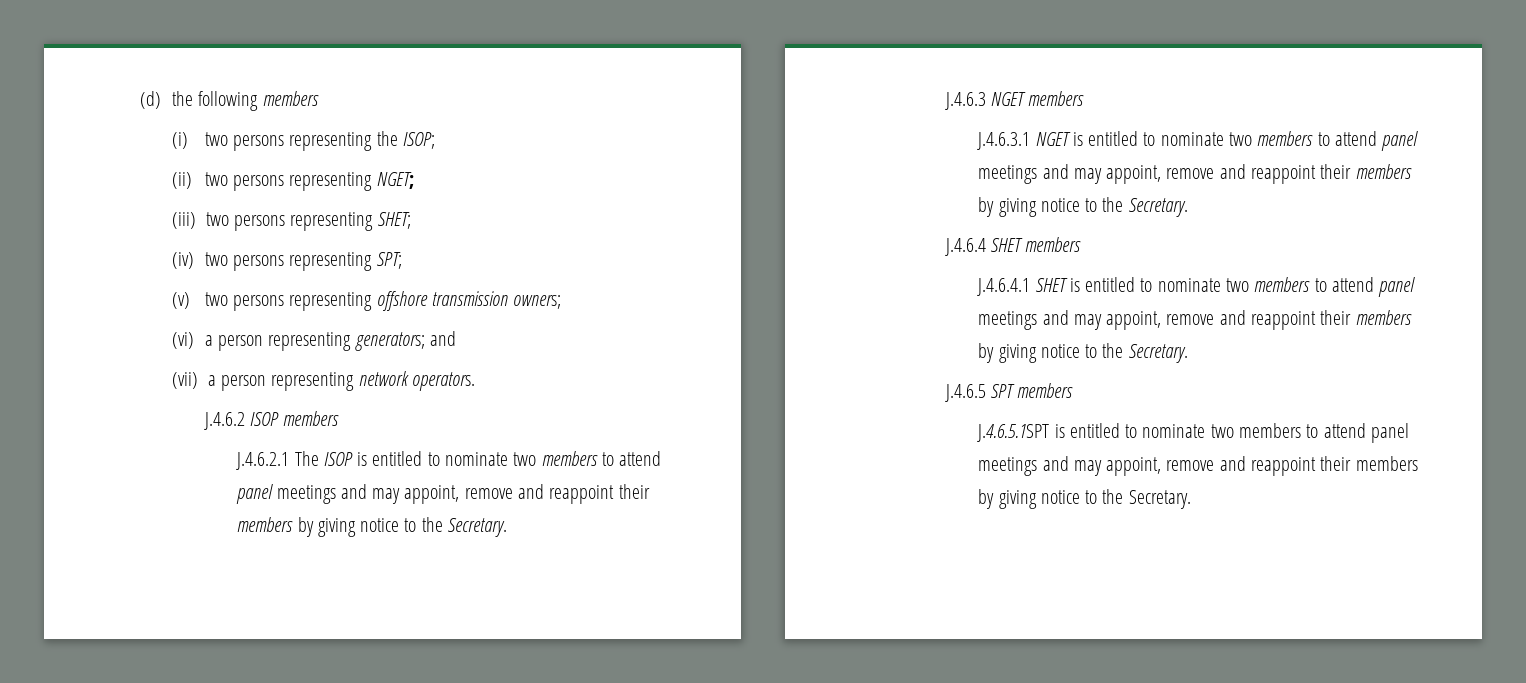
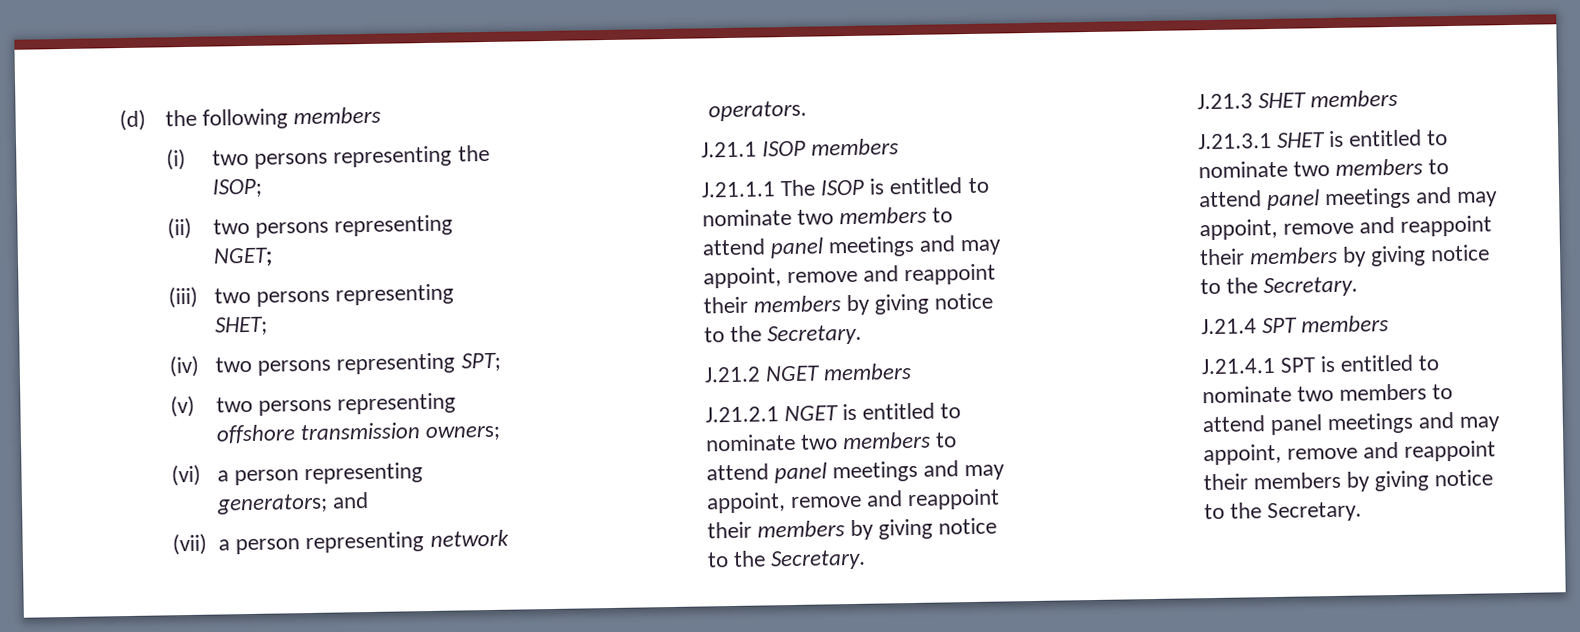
[203,412,245,430] J.4.6.2 -> [700,141,757,158] J.21.1
[236,452,290,470] J.4.6.2.1 -> [700,181,776,198] J.21.1.1
[944,92,986,110] J.4.6.3 -> [703,366,761,383] J.21.2
[977,132,1031,150] J.4.6.3.1 -> [704,406,779,423] J.21.2.1
[944,238,986,256] J.4.6.4 -> [1196,93,1253,110] J.21.3
[977,278,1031,296] J.4.6.4.1 -> [1197,132,1272,150] J.21.3.1
[944,384,986,402] J.4.6.5 -> [1200,318,1257,335] J.21.4
[977,424,1050,442] J.4.6.5.1SPT -> [1200,357,1316,375] J.21.4.1 SPT

